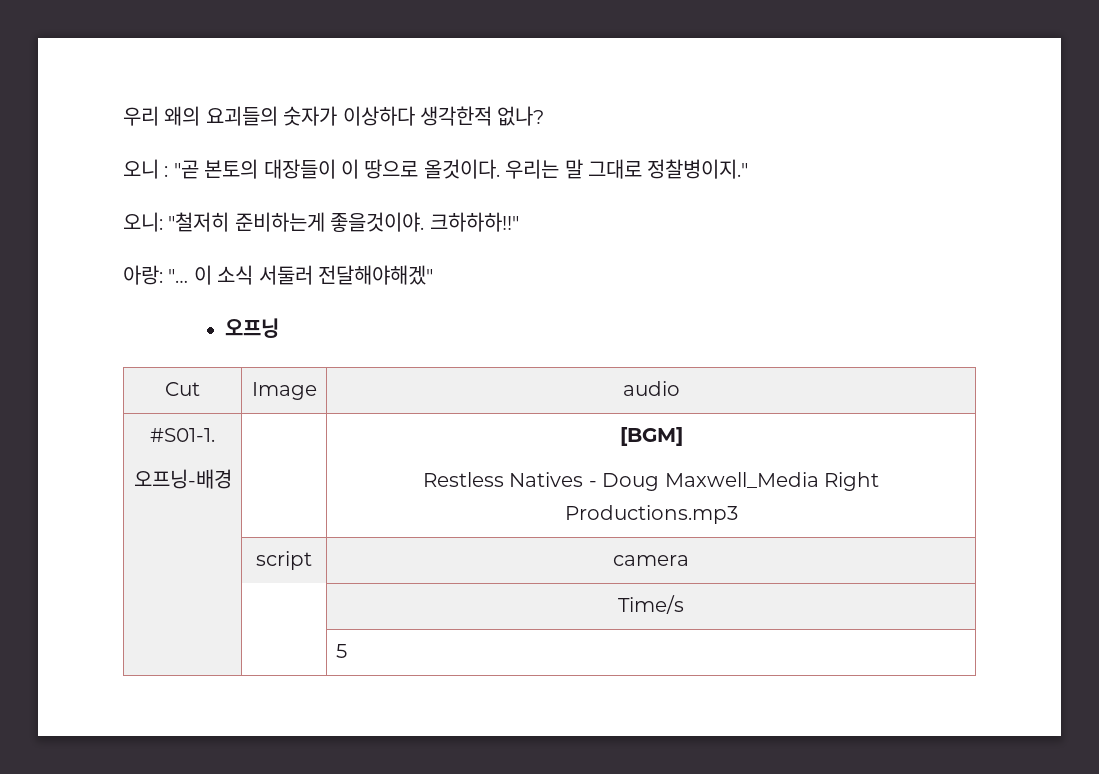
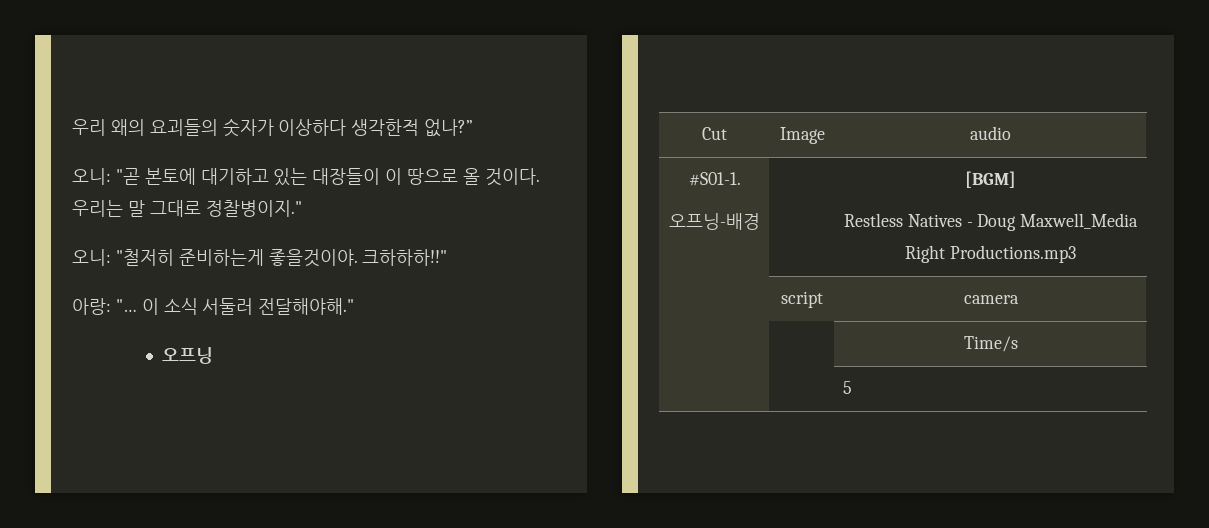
[497,106,545,126] [123,159,259,179] 없나? // 오니 : "곧 본토의 -> [424,119,474,137] [72,168,308,186] 없나?” // 오니: "곧 본토에 대기하고 있는
[423,159,500,179] 올것이다. -> [462,168,540,186] 올 것이다.
[318,265,433,285] 전달해야해겠" -> [258,298,355,315] 전달해야해."

